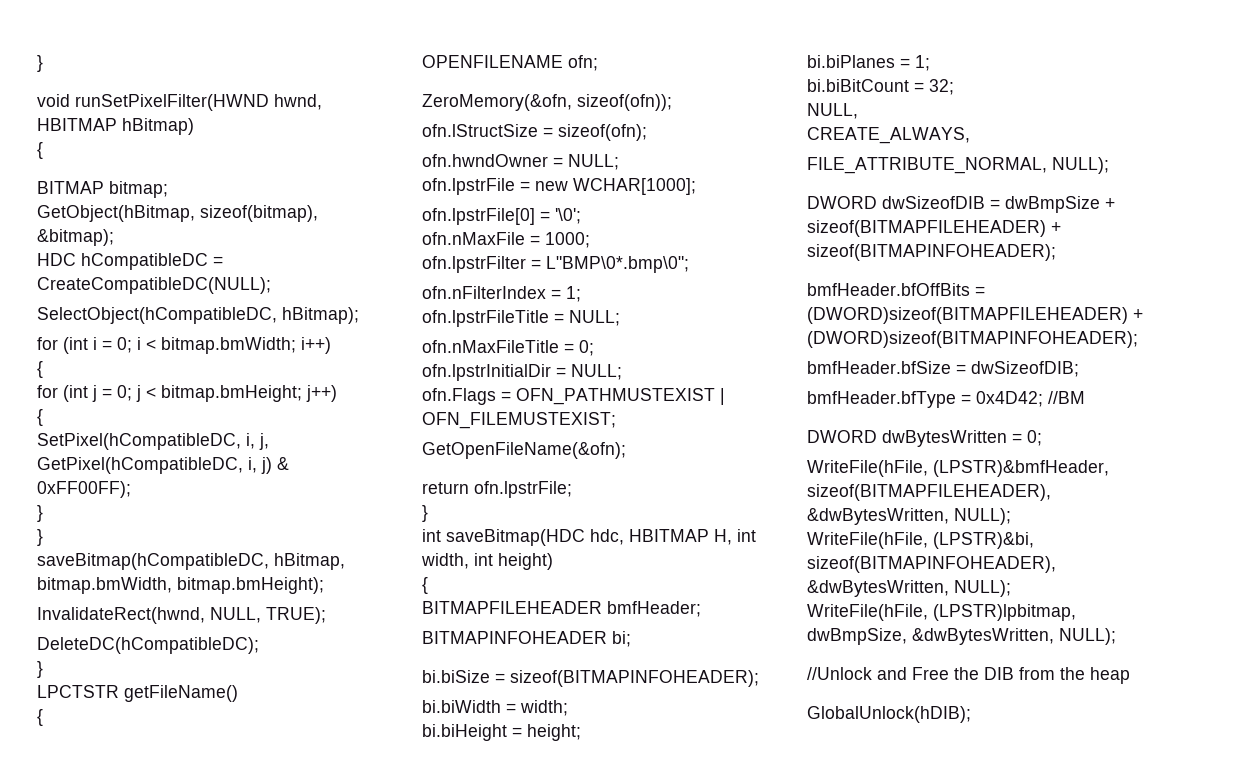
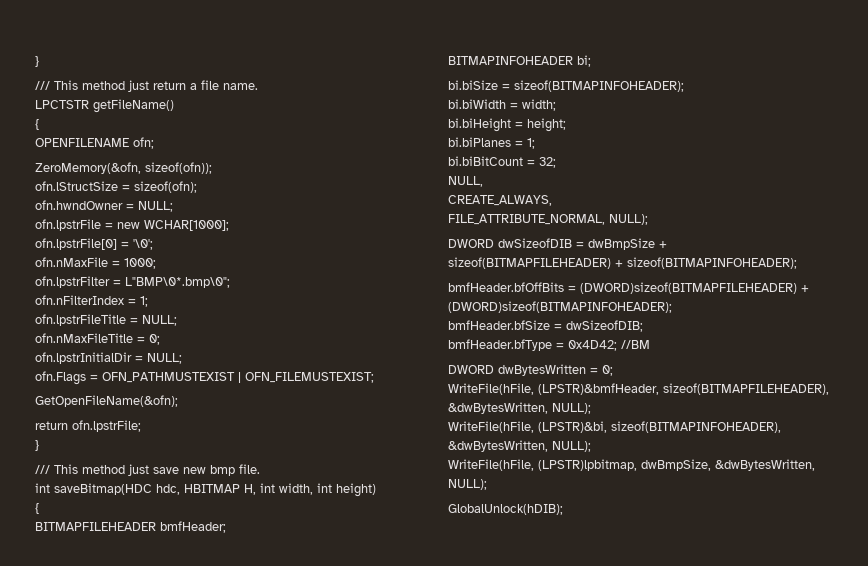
[37,55,43,72] [37,94,322,111] [37,118,194,135] [37,142,43,159] [37,181,168,198] [37,205,318,222] [37,229,114,246] [37,253,223,270] [37,277,271,294] [37,307,359,324] [37,337,331,354] [37,361,43,378] [37,385,337,402] [37,409,43,426] [37,433,269,450] [37,457,289,474] [37,481,131,498] [37,505,43,522] [37,529,43,546] [37,553,345,570] [37,577,324,594] [37,607,326,624] [37,637,259,654] [37,661,43,678] } // void runSetPixelFilter(HWND hwnd, HBITMAP hBitmap) // { // BITMAP bitmap; // GetObject(hBitmap, sizeof(bitmap), &bitmap); // HDC hCompatibleDC = CreateCompatibleDC(NULL); // SelectObject(hCompatibleDC, hBitmap); // for (int i = 0; i < bitmap.bmWidth; i++) // { // for (int j = 0; j < bitmap.bmHeight; j++) // { // SetPixel(hCompatibleDC, i, j, GetPixel(hCompatibleDC, i, j) & 0xFF00FF); // } // } // saveBitmap(hCompatibleDC, hBitmap, bitmap.bmWidth, bitmap.bmHeight); // InvalidateRect(hwnd, NULL, TRUE); // DeleteDC(hCompatibleDC); // } -> [35,56,39,67] [35,80,258,92] } // /// This method just return a file name.
(428, 513) none -> [35,464,260,476] // /// This method just save new bmp file.
[807,667,1130,684] // //Unlock and Free the DIB from the heap -> (487, 484) none

